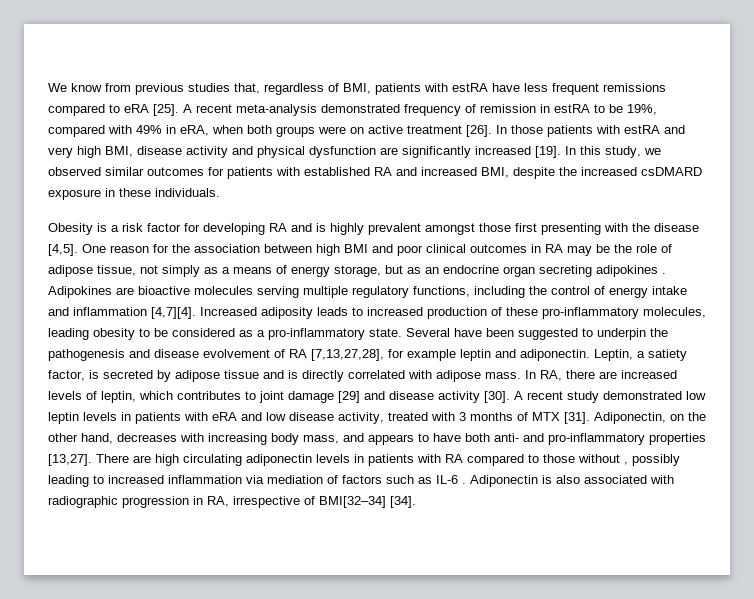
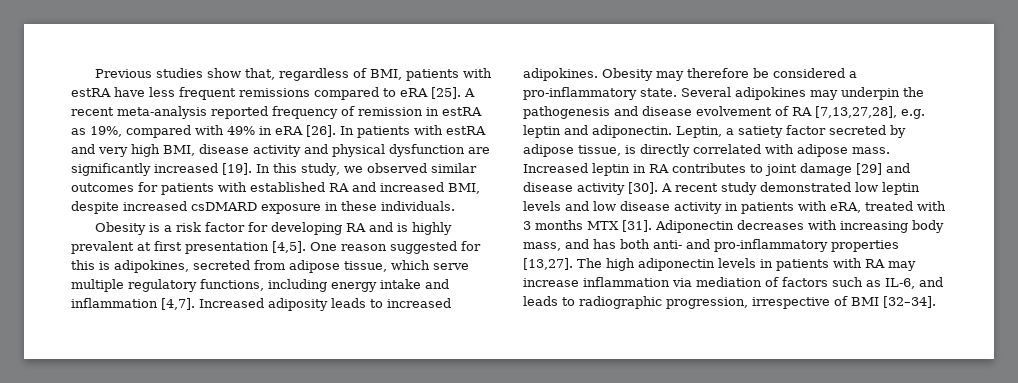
[48,83,230,95] We know from previous studies -> [95,68,242,78] Previous studies show
[321,104,400,113] demonstrated -> [211,106,268,119] reported
[594,104,623,113] to be -> [71,128,86,135] as
[180,125,462,137] eRA, when both groups were on active treatment -> [275,126,303,135] eRA
[511,125,543,134] those -> (354, 130) none
[559,167,577,176] the -> (119, 207) none
[425,223,699,235] [48,244,672,256] [48,265,666,277] [48,286,299,298] amongst those first presenting with the disease [4,5]. One reason for the association between high BMI and poor clinical outcomes in RA may be the role of adipose tissue, not simply as a means of energy storage, but as an endocrine organ secreting adipokines . Adipokines are bioactive molecules serving -> [137,241,481,254] [71,260,469,273] at first presentation [4,5]. One reason suggested for this is adipokines, secreted from adipose tissue, which serve
[529,286,605,295] the control of -> (327, 285) none
[151,307,196,319] [4,7][4]. -> [161,298,195,310] [4,7].
[427,307,706,319] [48,328,150,340] production of these pro-inflammatory molecules, leading obesity to -> [523,68,749,81] adipokines. Obesity may therefore
[239,330,253,337] as -> (845, 73) none
[454,328,593,340] have been suggested to -> [735,87,838,100] adipokines may
[388,349,456,361] for example -> [901,109,925,119] e.g.
[48,370,99,381] factor, is -> [786,125,826,135] factor
[224,370,284,379] tissue and -> [578,145,621,156] tissue,
[525,370,677,381] [48,391,173,403] In RA, there are increased levels of leptin, which -> [523,163,669,176] Increased leptin in RA
[121,412,384,424] in patients with eRA and low disease activity, -> [565,201,861,214] and low disease activity in patients with eRA,
[517,412,528,421] of -> (583, 225) none
[594,412,706,424] [48,433,113,444] Adiponectin, on the other hand, -> [655,220,734,233] Adiponectin
[368,433,461,445] appears to have -> [593,239,616,249] has
[96,454,242,466] There are high circulating -> [577,258,635,271] The high
[467,454,680,466] [48,475,164,487] compared to those without , possibly leading to increased -> [888,261,916,271] [523,278,579,287] may increase
[436,475,674,487] [48,496,416,508] IL-6 . Adiponectin is also associated with radiographic progression in RA, irrespective of BMI[32–34] [34]. -> [885,277,943,289] [523,296,936,309] IL-6, and leads to radiographic progression, irrespective of BMI [32–34].

